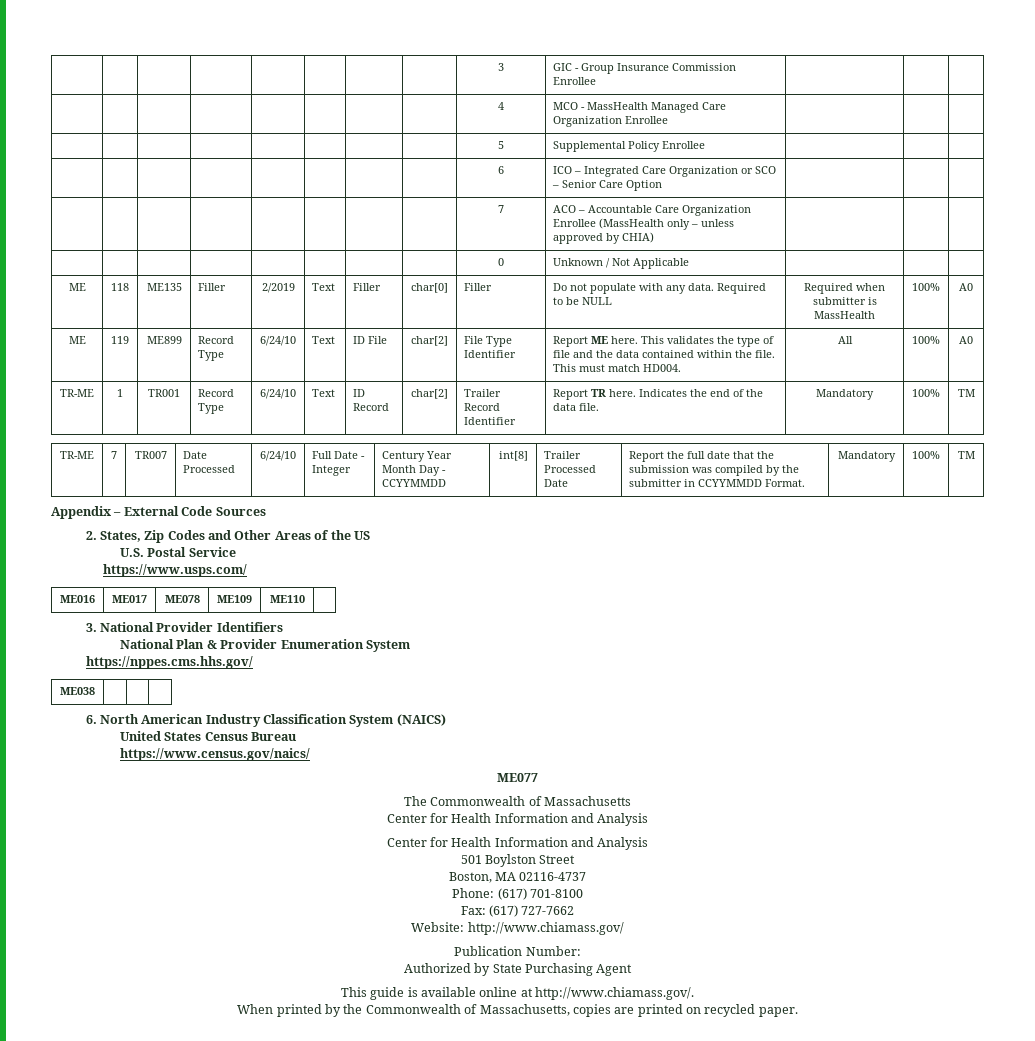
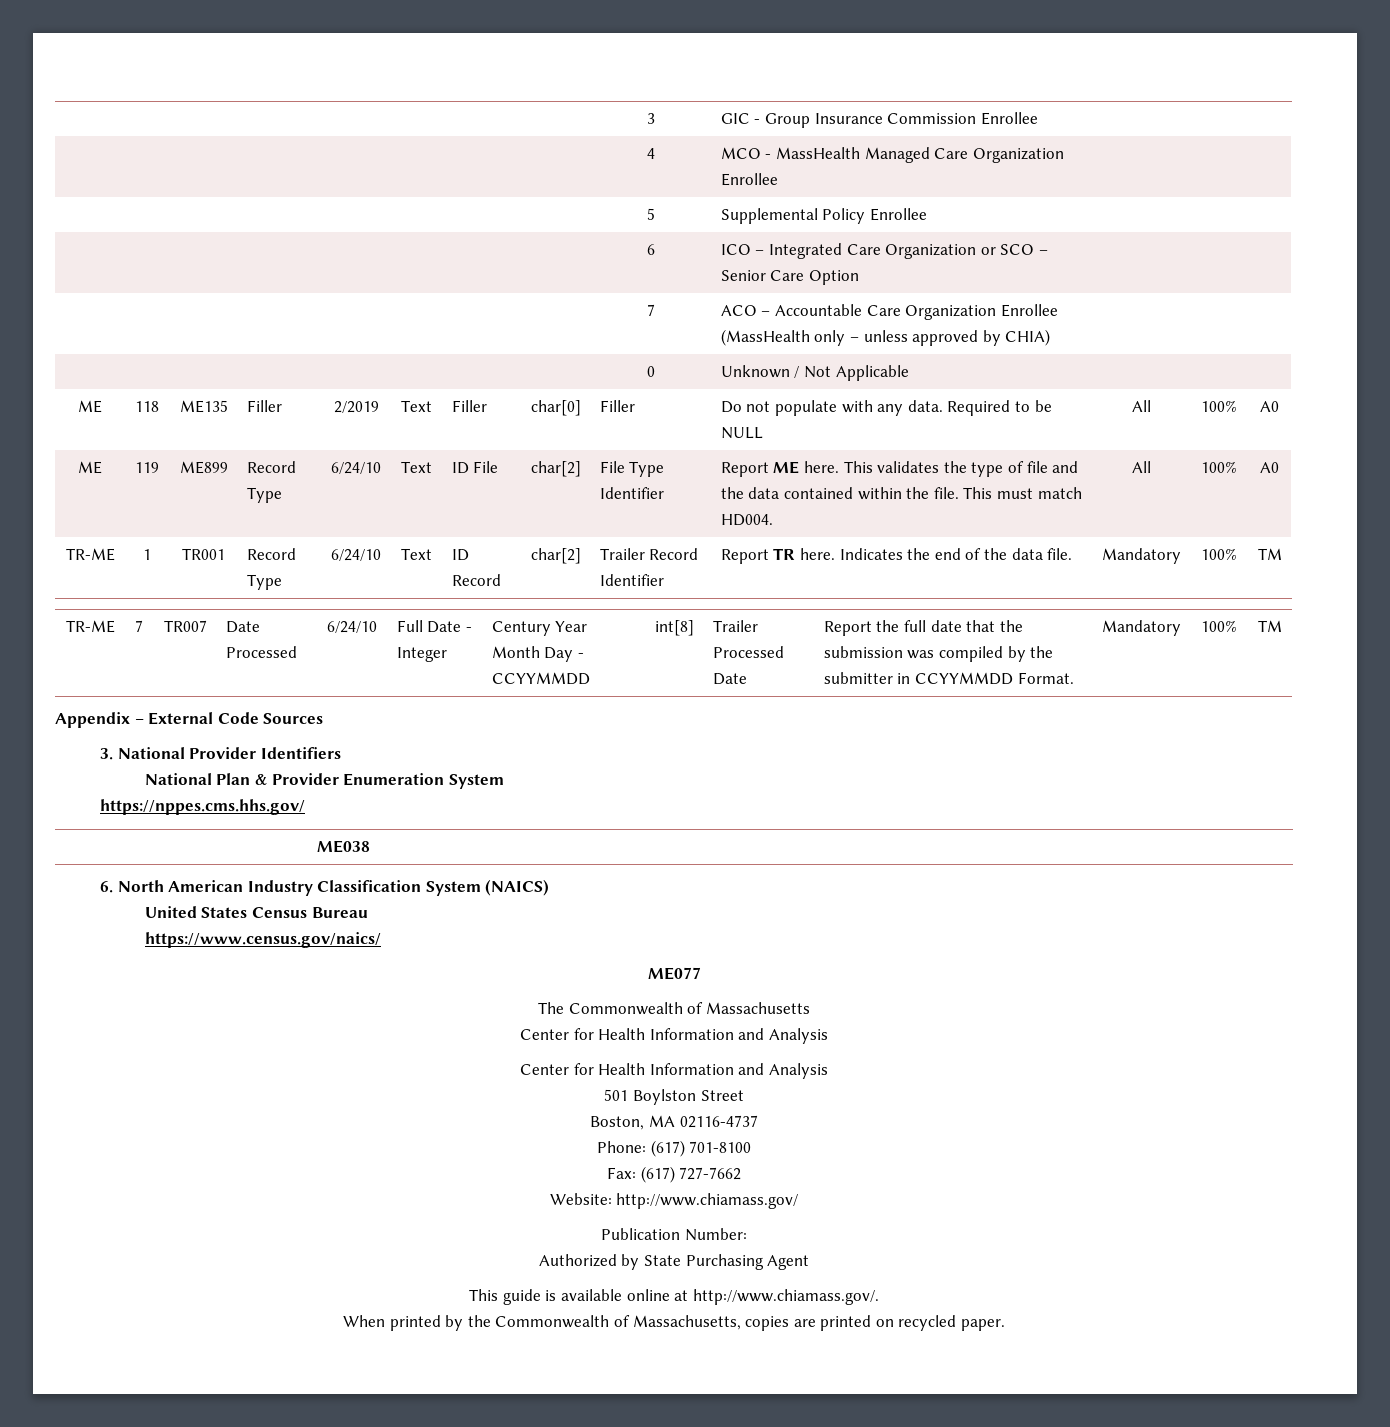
[804,283,885,294] [812,297,877,305] [814,311,875,319] Required when submitter is MassHealth -> [1131,400,1151,412] All
[85,530,370,543] [120,547,236,557] [102,564,247,577] [60,595,95,603] [112,595,147,603] [164,595,200,603] [217,595,252,603] [269,595,305,603] // 2. States, Zip Codes and Other Areas of the US // U.S. Postal Service // https://www.usps.com/ // ME016 | ME017 | ME078 | ME109 | ME110 | -> (324, 718) none

